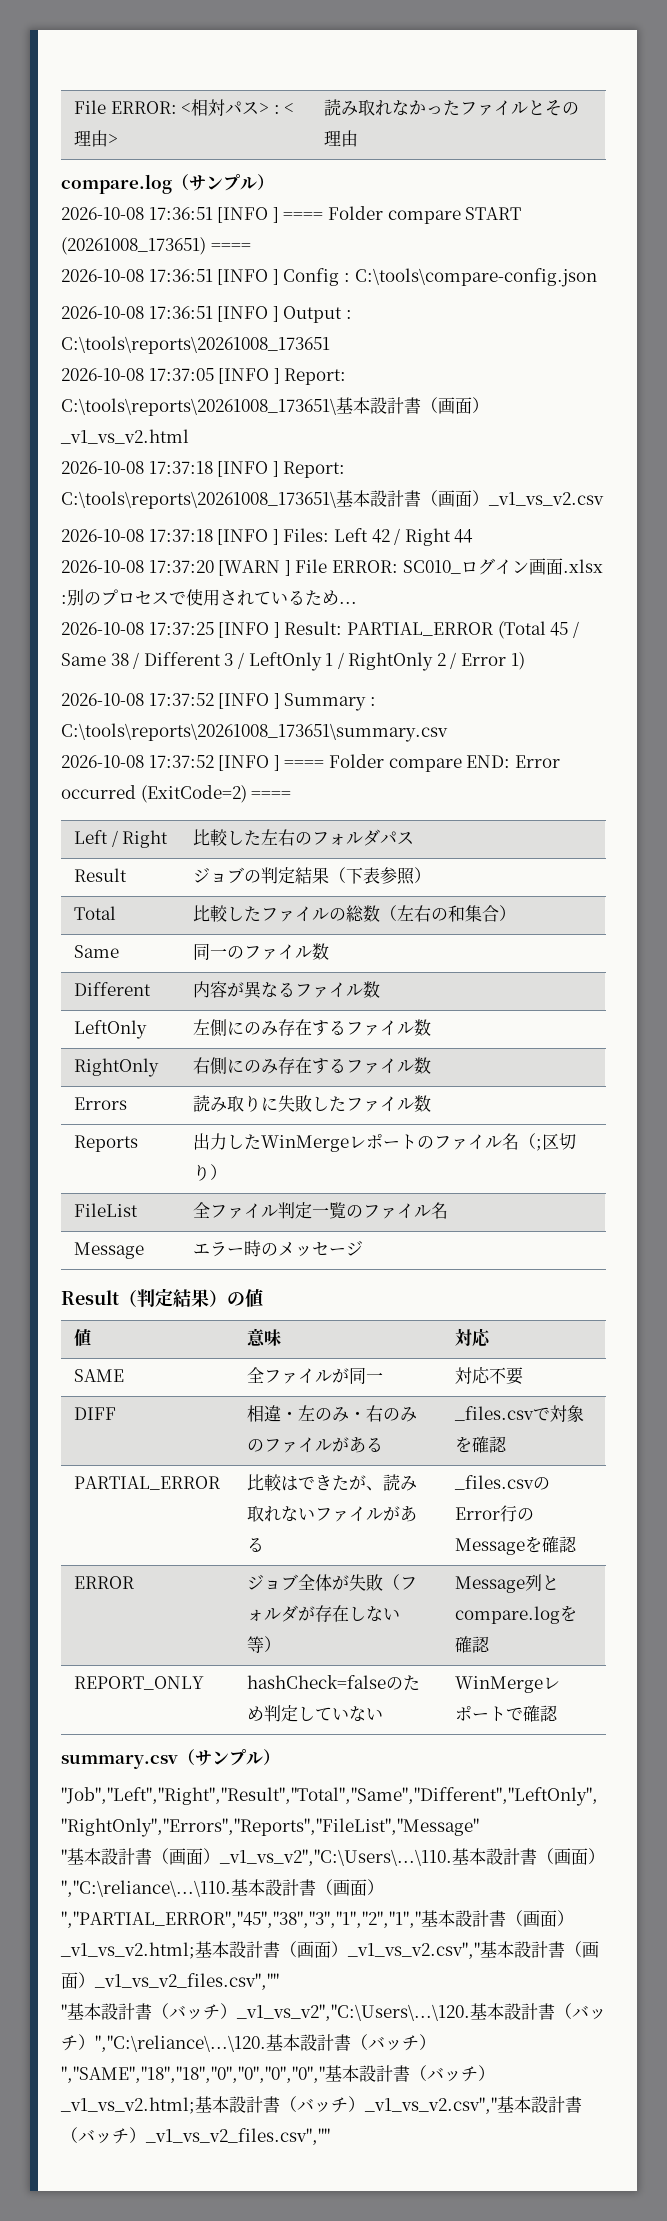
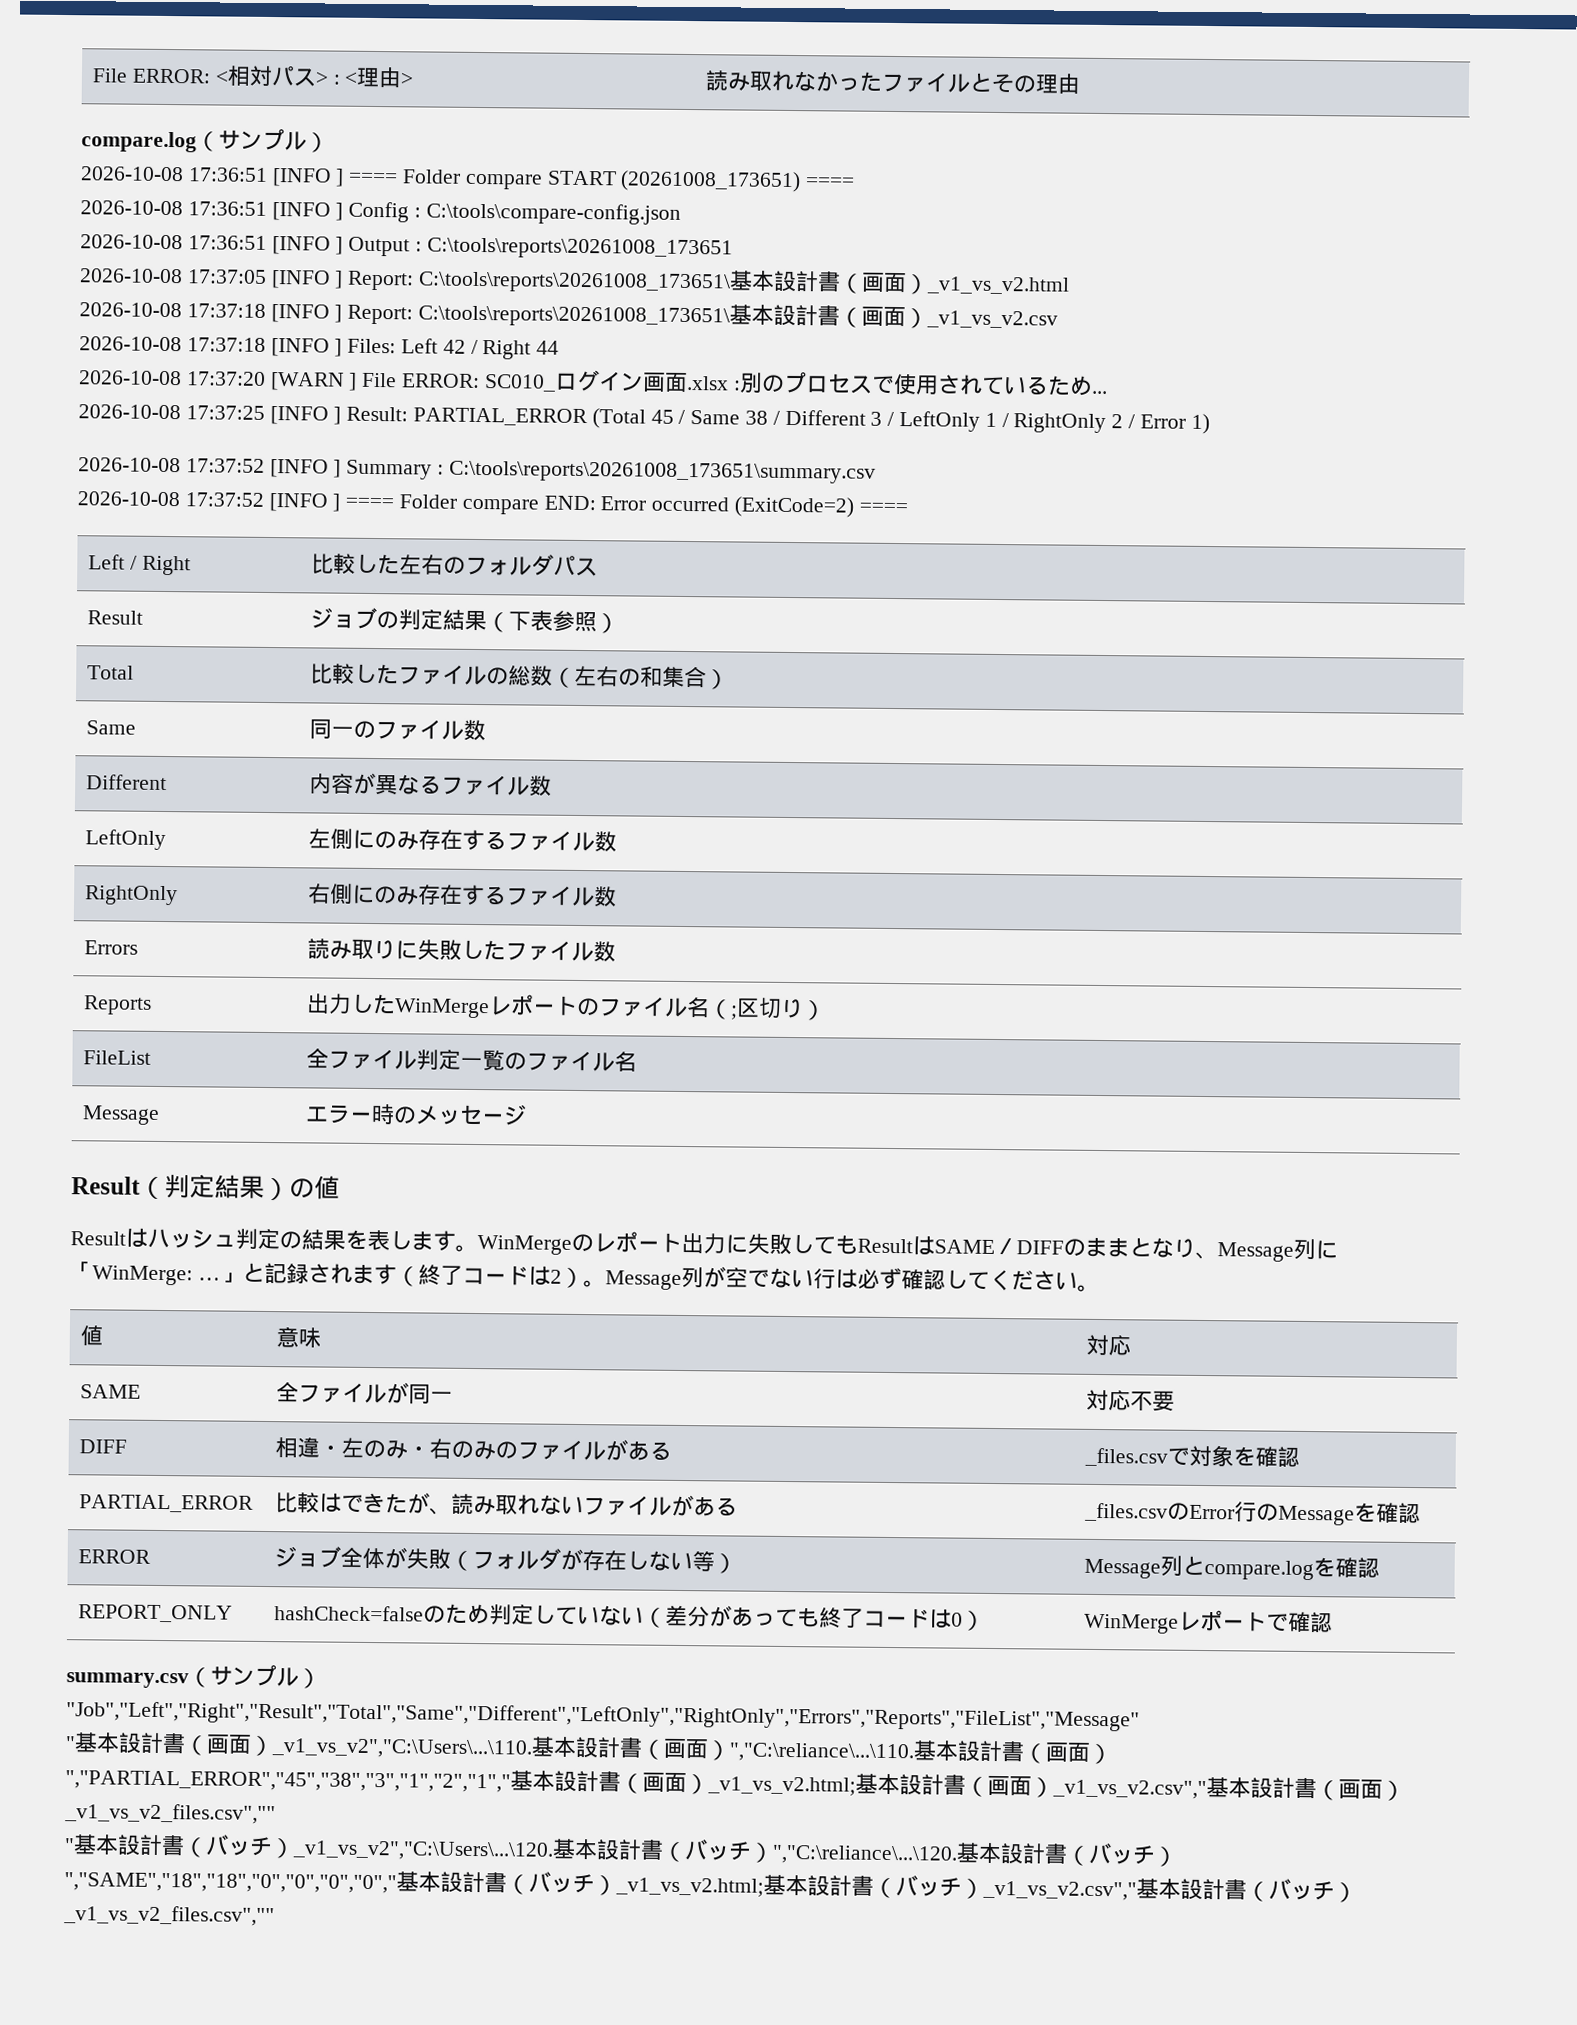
(263, 1298) none -> [70,1227,1338,1262] [70,1261,1100,1292] // Resultはハッシュ判定の結果を表します。WinMergeのレポート出力に失敗してもResultはSAME／DIFFのままとなり、Message列に「WinMerge: …」と記録されます（終了コードは2）。Message列が空でない行は必ず確認してください。
(384, 1714) none -> [643,1604,986,1631] （差分があっても終了コードは0）

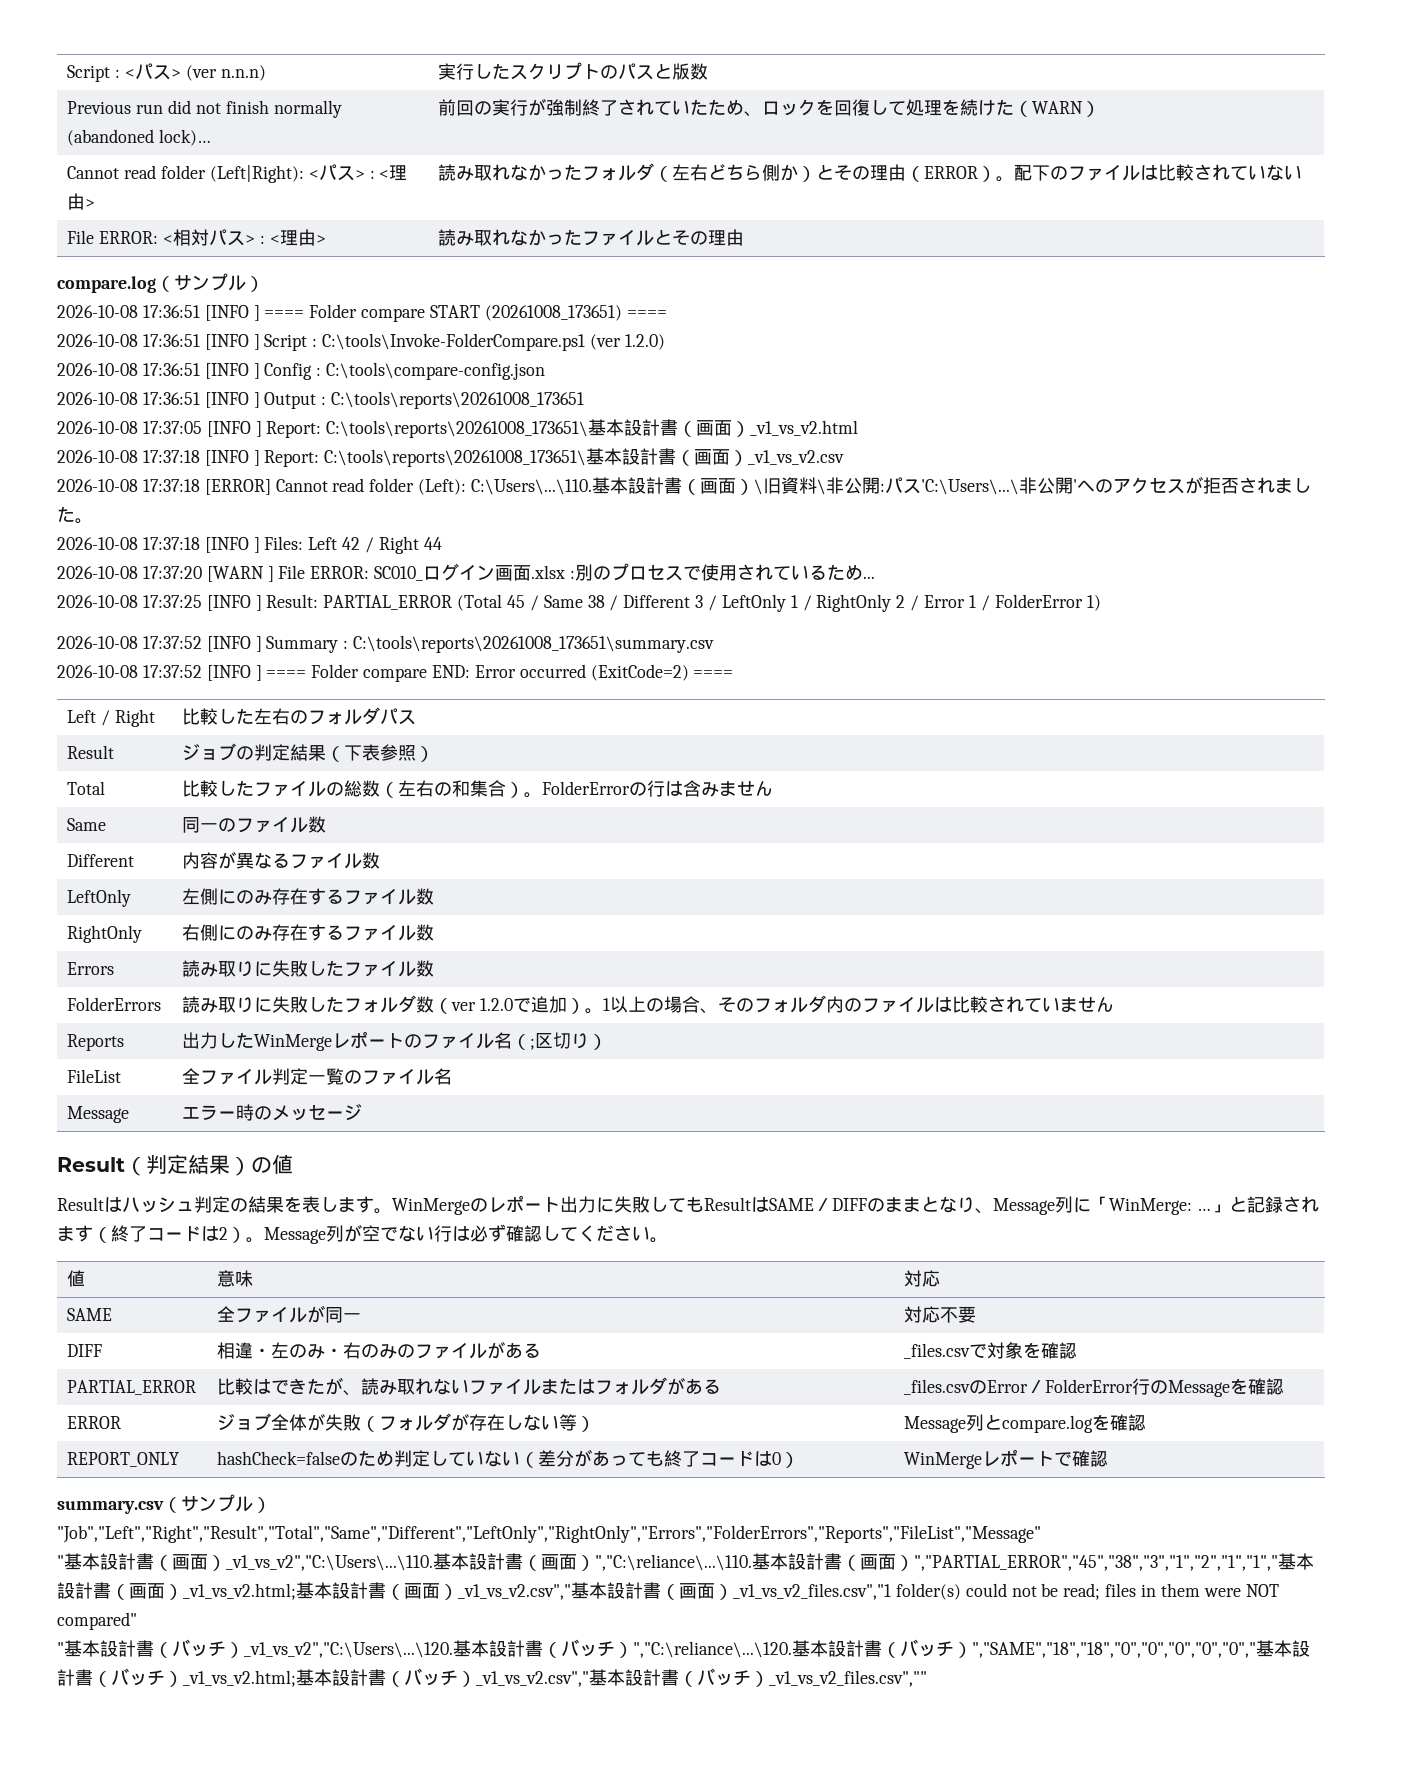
(92, 75) none -> [67,63,266,82] [438,62,709,80] [67,100,342,118] [67,129,212,146] [438,98,1101,117] [67,164,408,183] [67,193,96,210] [438,163,1303,182] Script : <パス> (ver n.n.n) | 実行したスクリプトのパスと版数 // Previous run did not finish normally (abandoned lock)… | 前回の実行が強制終了されていたため、ロックを回復して処理を続けた（WARN） // Cannot read folder (Left|Right): <パス> : <理由> | 読み取れなかったフォルダ（左右どちら側か）とその理由（ERROR）。配下のファイルは比較されていない //
(856, 182) none -> [57,333,665,351] // 2026-10-08 17:36:51 [INFO ] Script : C:\tools\Invoke-FolderCompare.ps1 (ver 1.2.0)
(1059, 319) none -> [57,476,1312,495] [57,506,93,524] // 2026-10-08 17:37:18 [ERROR] Cannot read folder (Left): C:\Users\...\110.基本設計書（画面）\旧資料\非公開:パス'C:\Users\...\非公開'へのアクセスが拒否されました。
(1186, 421) none -> [968,594,1083,611] 1 / FolderError
(730, 679) none -> [524,780,774,798] 。FolderErrorの行は含みません
(617, 952) none -> [67,997,162,1011] [182,995,1115,1014] // FolderErrors | 読み取りに失敗したフォルダ数（ver 1.2.0で追加）。1以上の場合、そのフォルダ内のファイルは比較されていません
(673, 1506) none -> [541,1377,668,1395] またはフォルダ
(1236, 1512) none -> [1027,1379,1134,1393] ／FolderError
[66,1701,1140,1732] "Job","Left","Right","Result","Total","Same","Different","LeftOnly","RightOnly","Errors","Reports","FileList","Message" -> [57,1525,1041,1543] "Job","Left","Right","Result","Total","Same","Different","LeftOnly","RightOnly","Errors","FolderErrors","Reports","FileList","Message"
[65,1770,511,1793] ","PARTIAL_ERROR","45","38","3","1","2","1"," -> [914,1555,1278,1571] ","PARTIAL_ERROR","45","38","3","1","2","1","1","
[64,1803,276,1825] _v1_vs_v2_files.csv","" -> [733,1583,1279,1600] [57,1612,137,1630] _v1_vs_v2_files.csv","1 folder(s) could not be read; files in them were NOT compared"
[64,1872,397,1894] ","SAME","18","18","0","0","0","0"," -> [972,1642,1256,1658] ","SAME","18","18","0","0","0","0","0","

